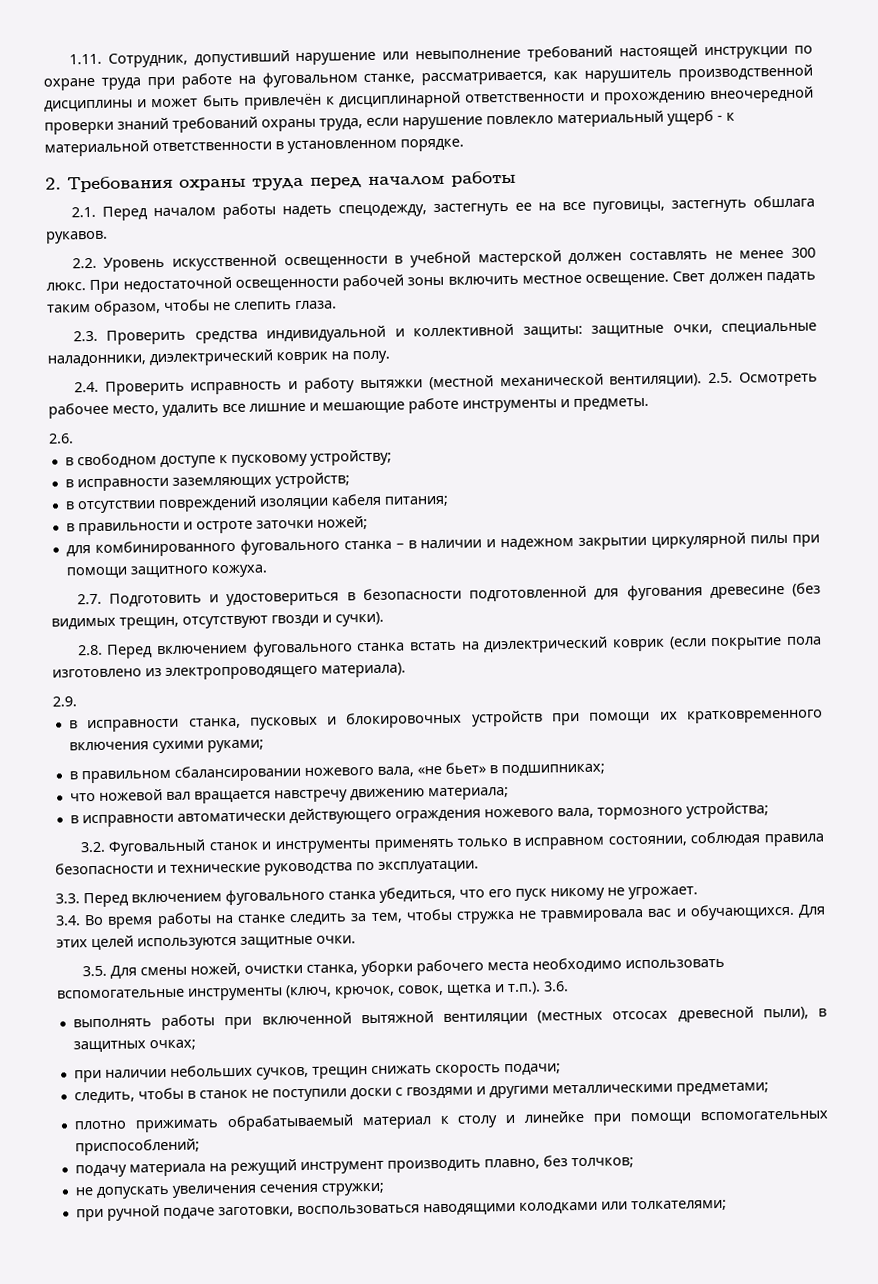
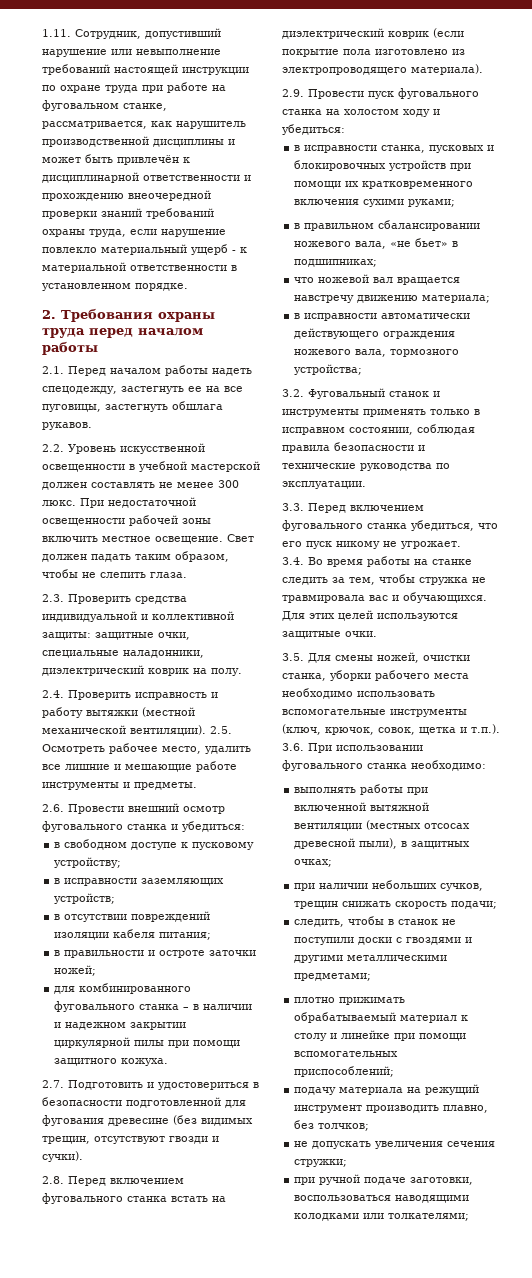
(74, 438) none -> [68,803,225,814] [42,821,245,832] Провести внешний осмотр фуговального станка и убедиться:
(77, 701) none -> [308,88,479,99] [282,109,440,117] [282,124,345,135] Провести пуск фуговального станка на холостом ходу и убедиться:
(569, 986) none -> [308,743,423,753] [282,760,486,771] При использовании фуговального станка необходимо:

